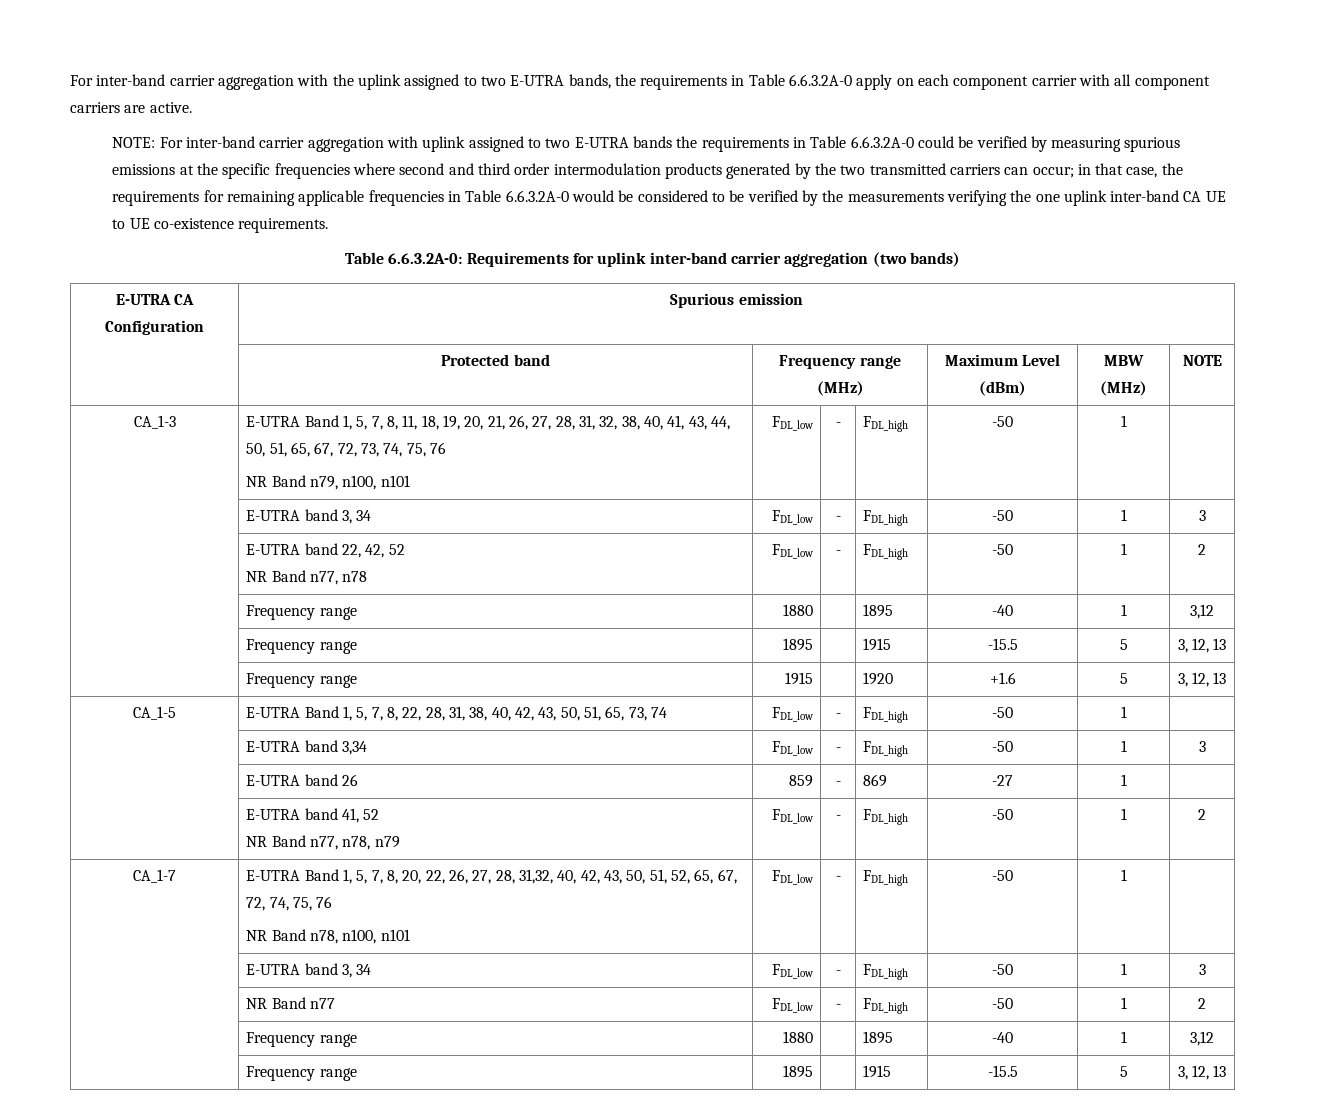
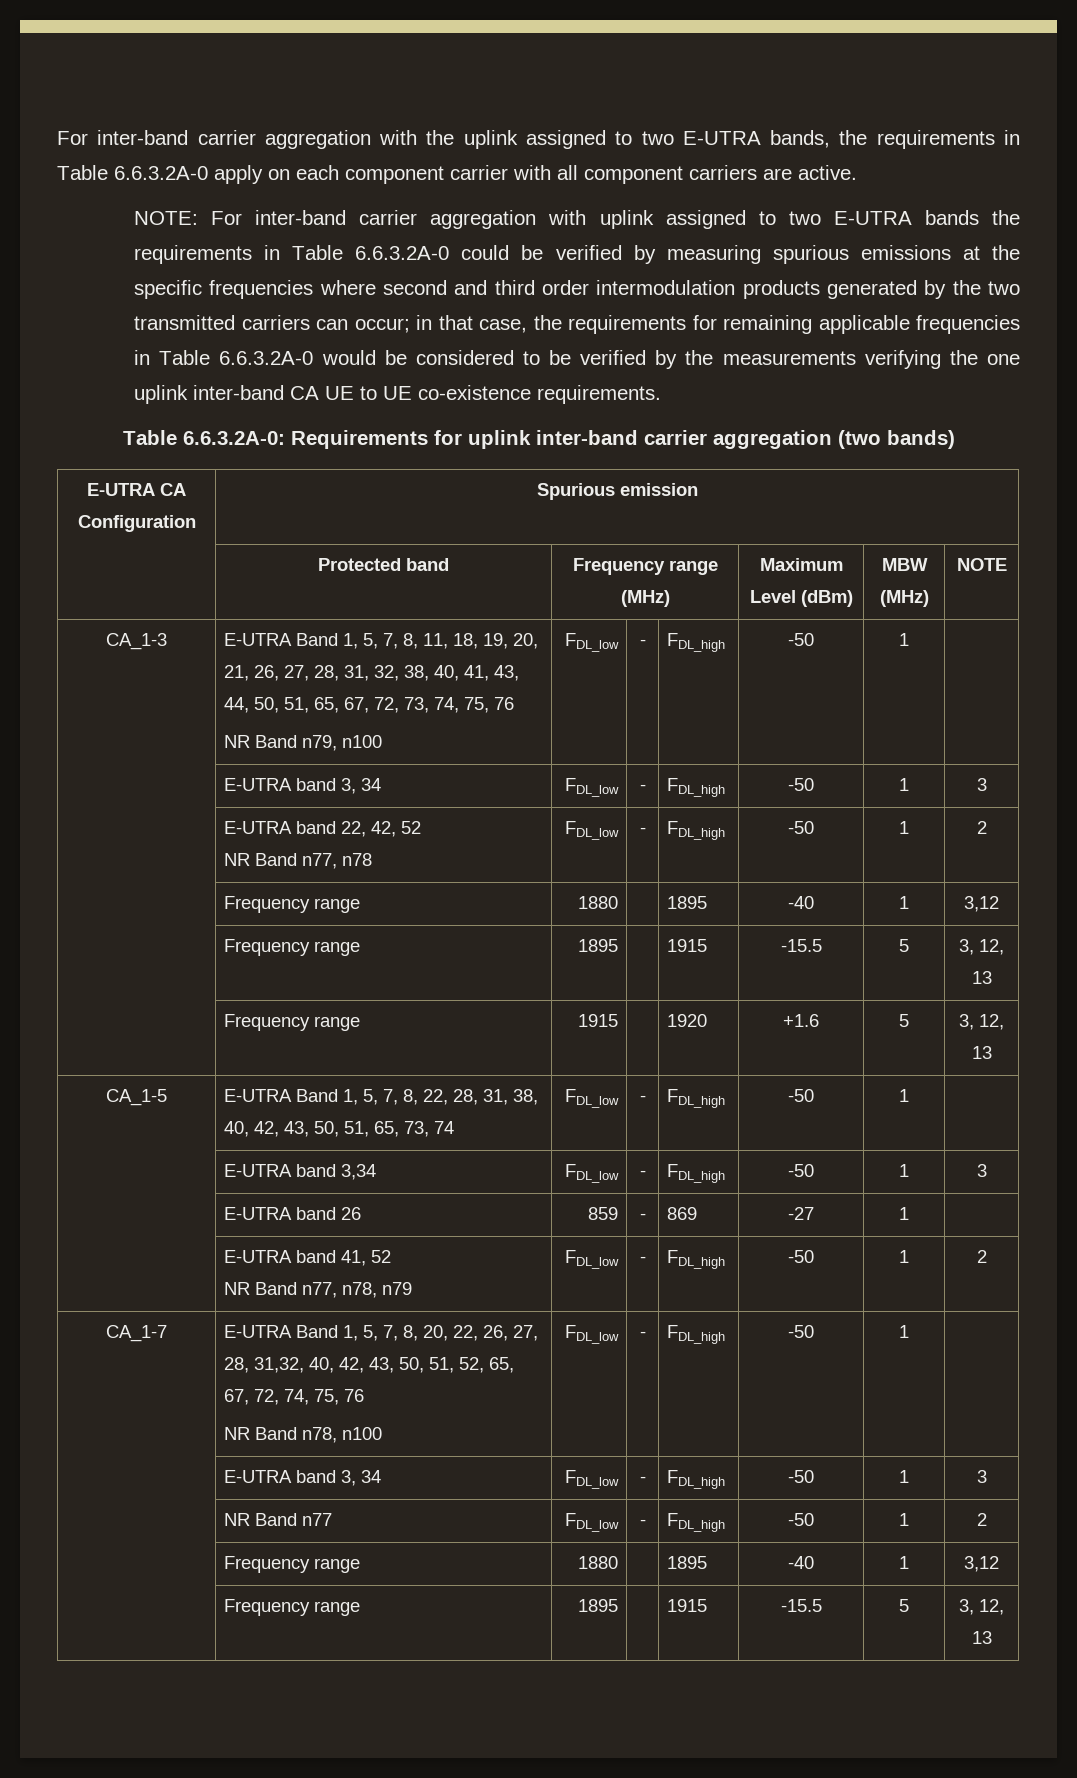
[342,475,410,490] n100, n101 -> [342,735,383,748] n100
[342,929,410,944] n100, n101 -> [342,1427,383,1440] n100

